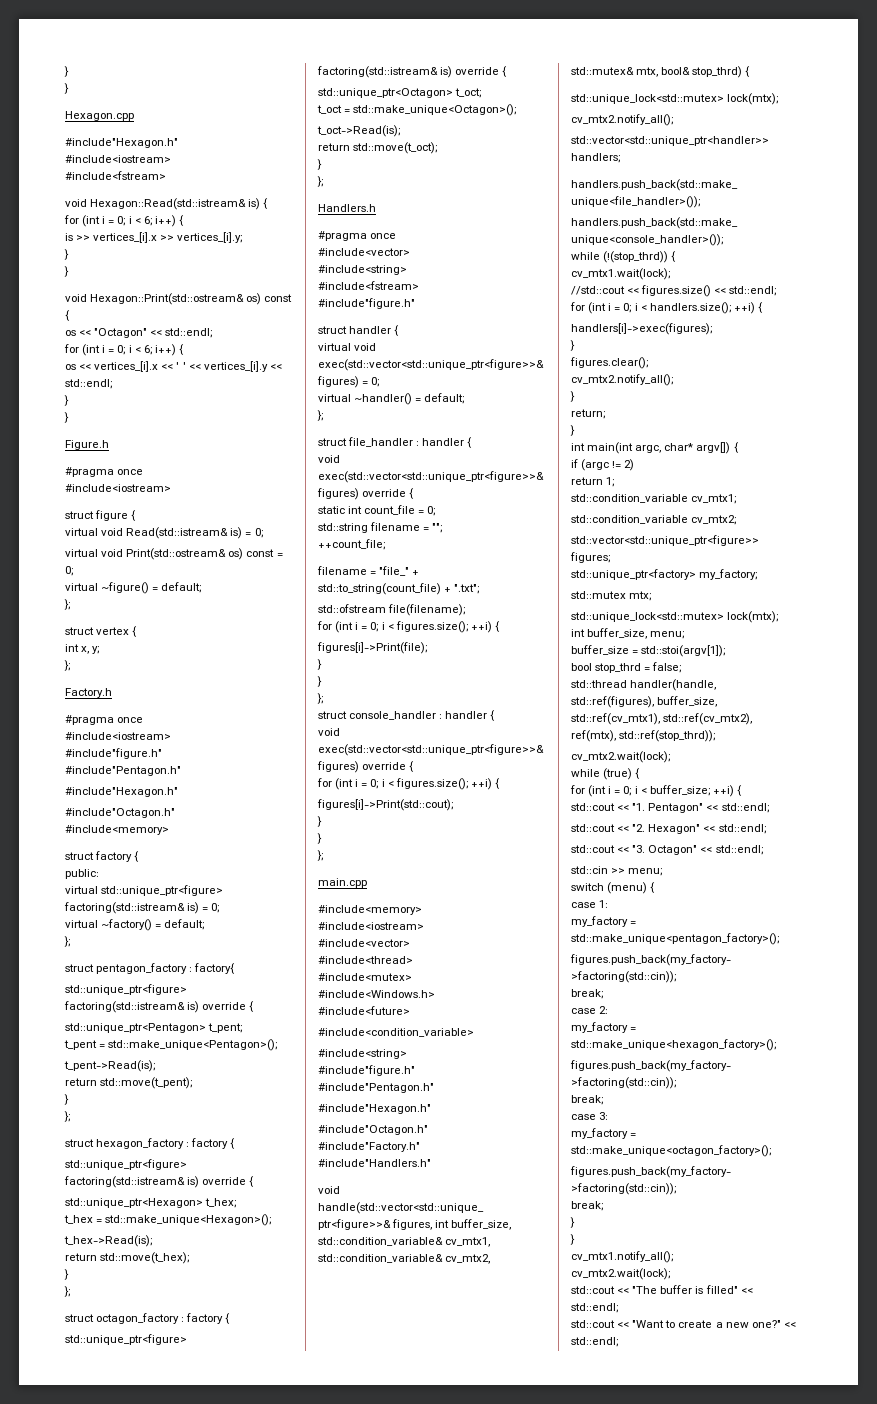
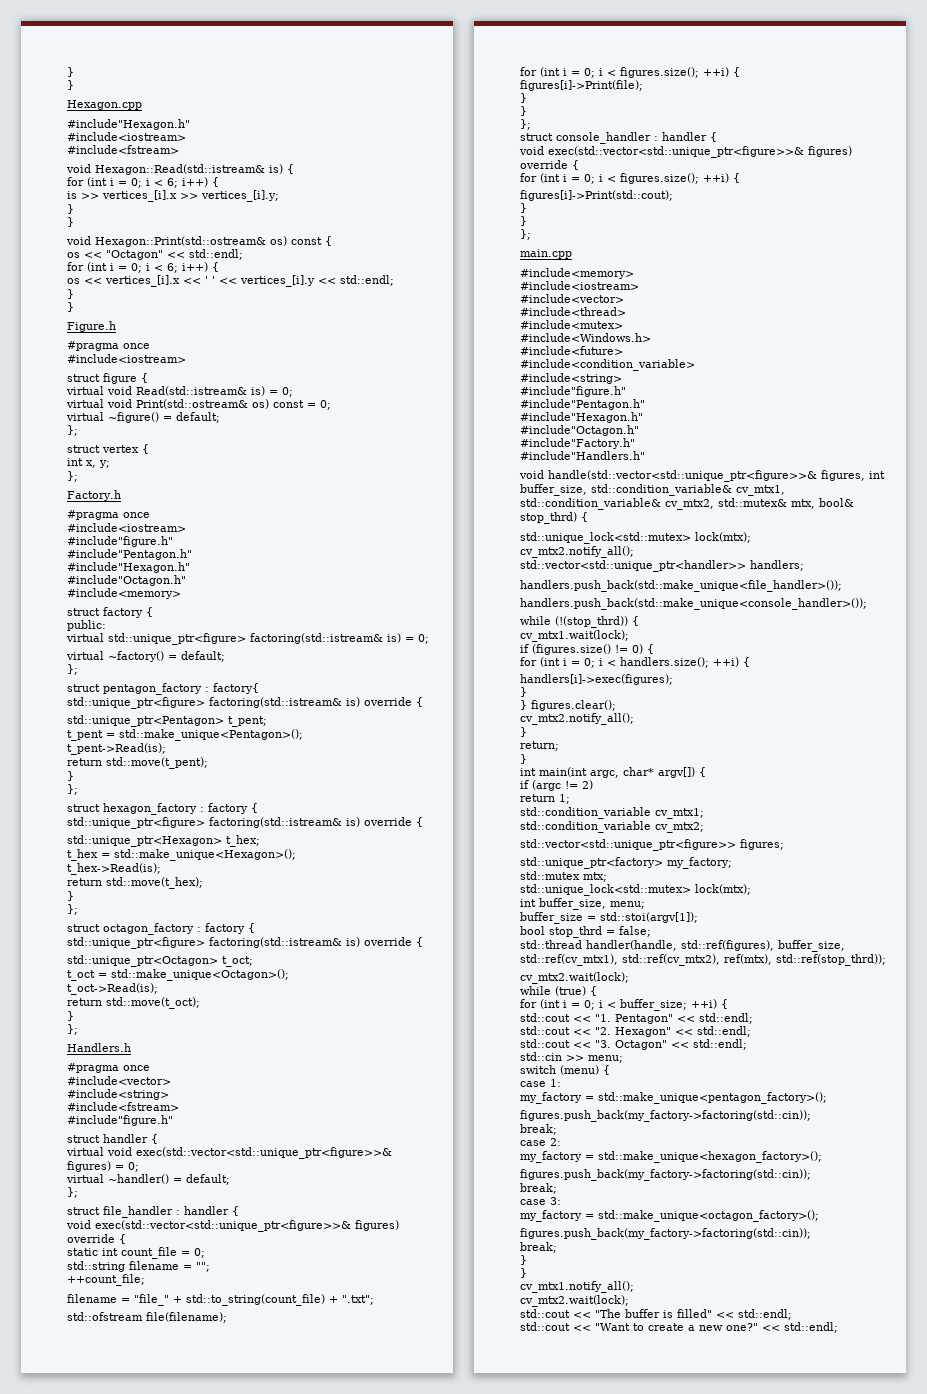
[571,285,777,297] //std::cout << figures.size() << std::endl; -> [520,644,654,655] if (figures.size() != 0) {
(575, 345) none -> [520,700,527,710] }

